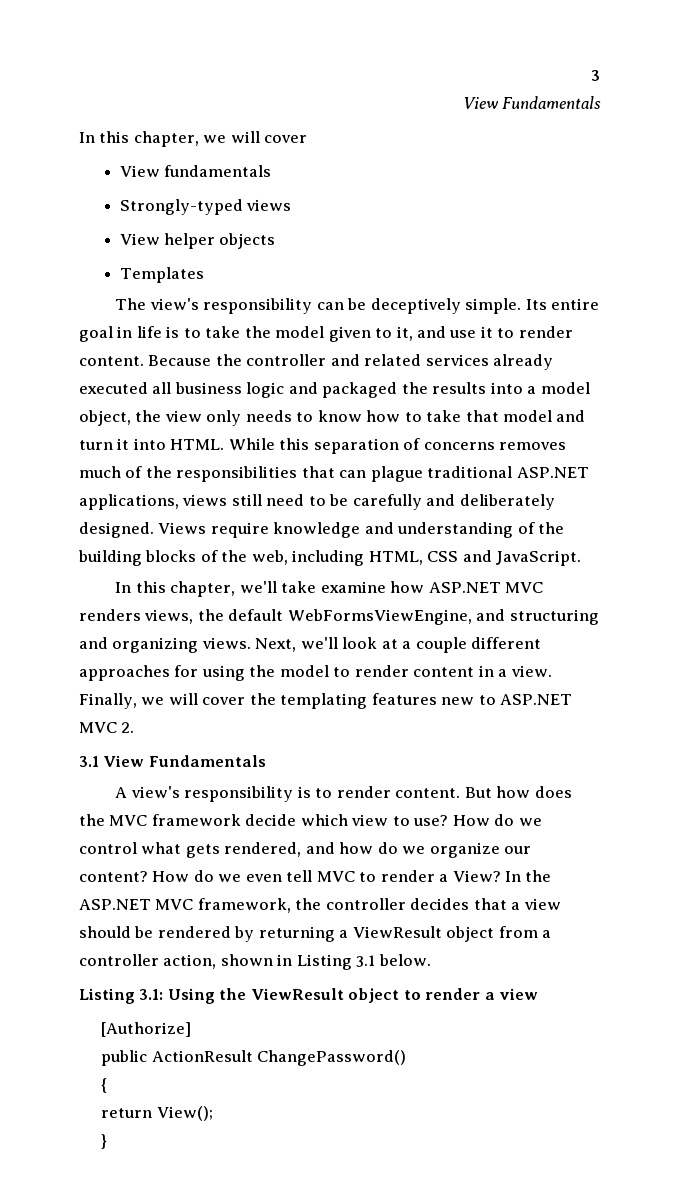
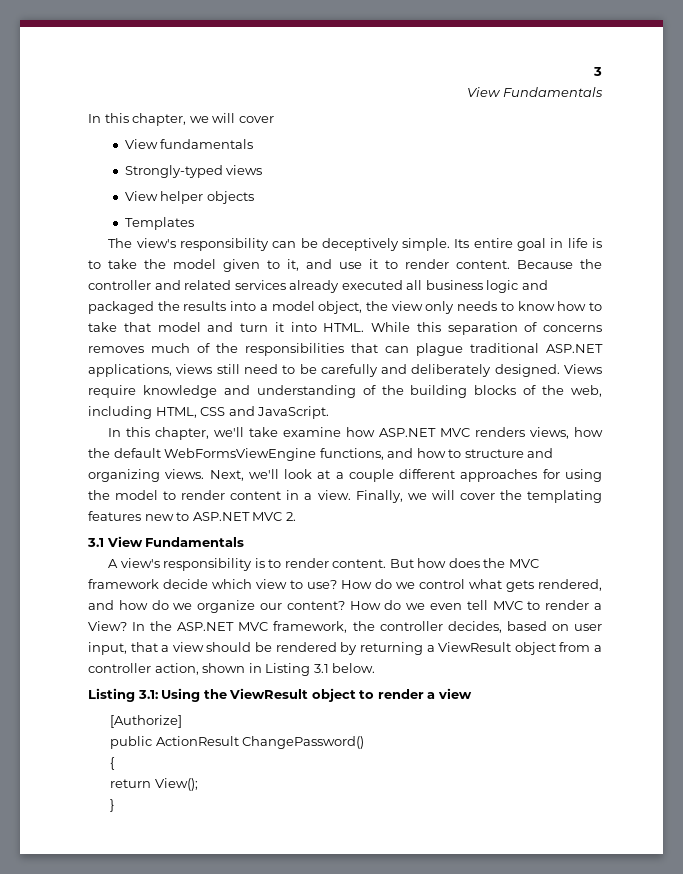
(194, 616) none -> [573,427,603,437] how
[287,609,599,625] WebFormsViewEngine, and structuring -> [164,448,524,461] WebFormsViewEngine functions, and how to structure
[410,898,470,910] decides -> [447,621,602,633] [88,642,127,655] decides, based on user input,

